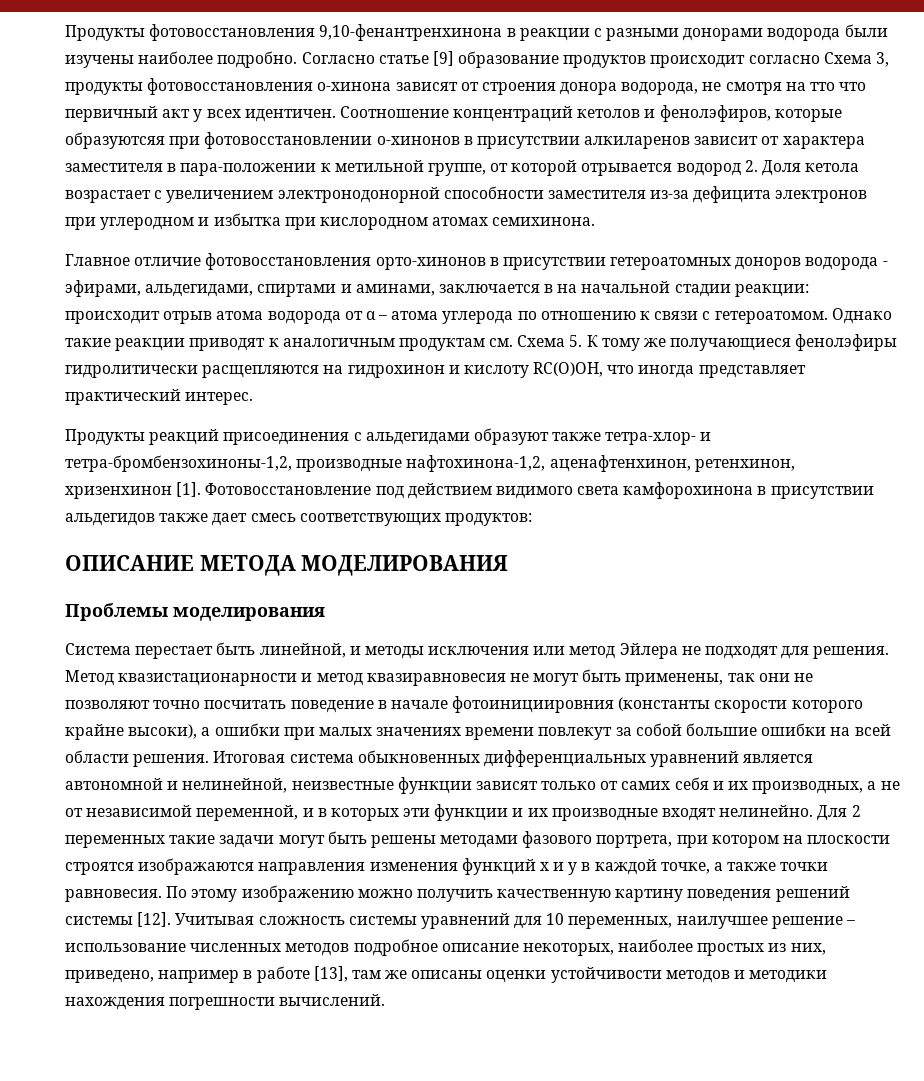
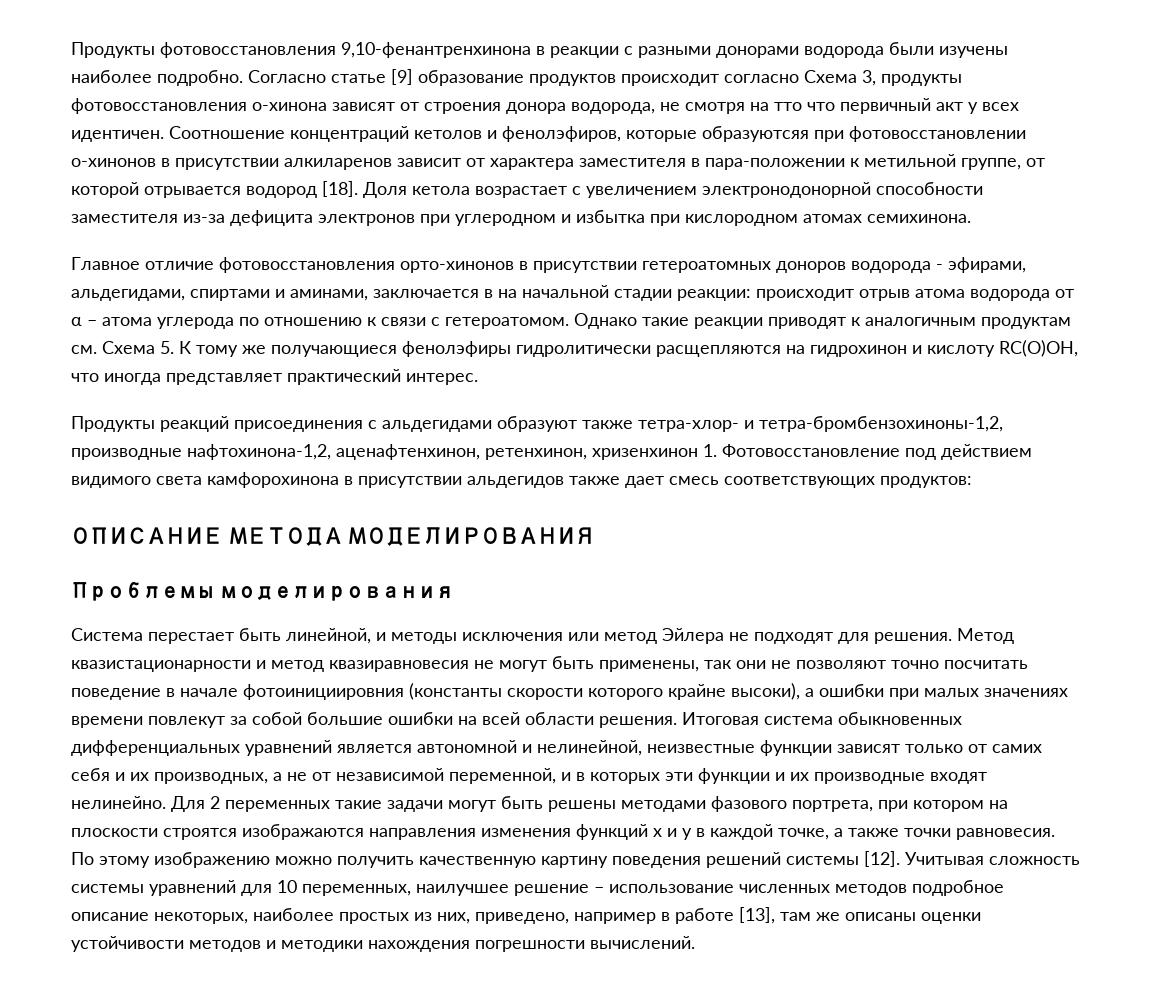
[744,160,758,172] 2. -> [322,181,358,197] [18].
[176,482,202,497] [1]. -> [703,444,717,457] 1.

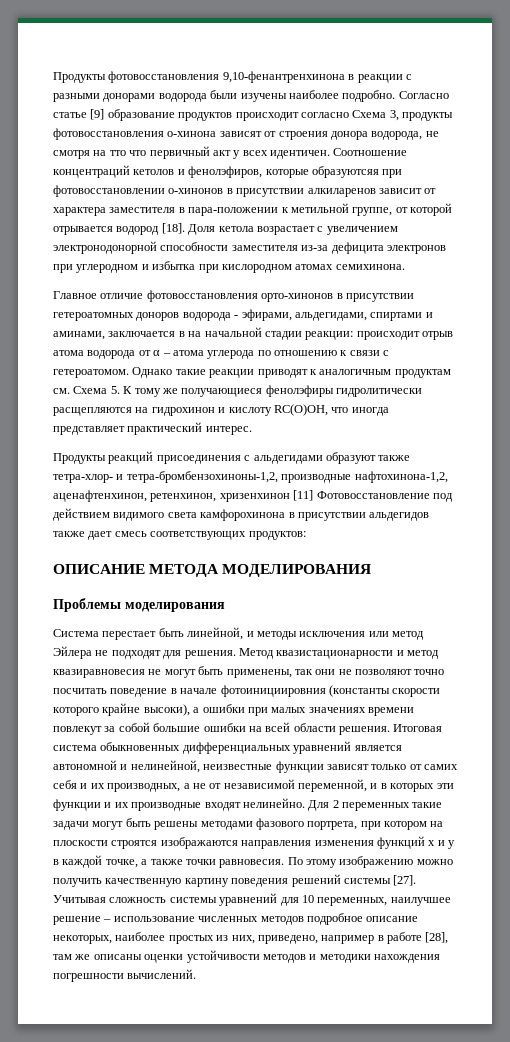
[703,444,717,457] 1. -> [293,490,314,501] [11]
[864,851,900,867] [12]. -> [393,875,417,886] [27].
[739,907,775,924] [13], -> [425,932,449,944] [28],

